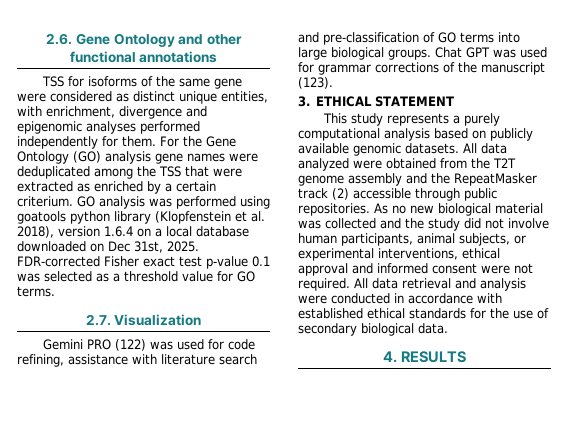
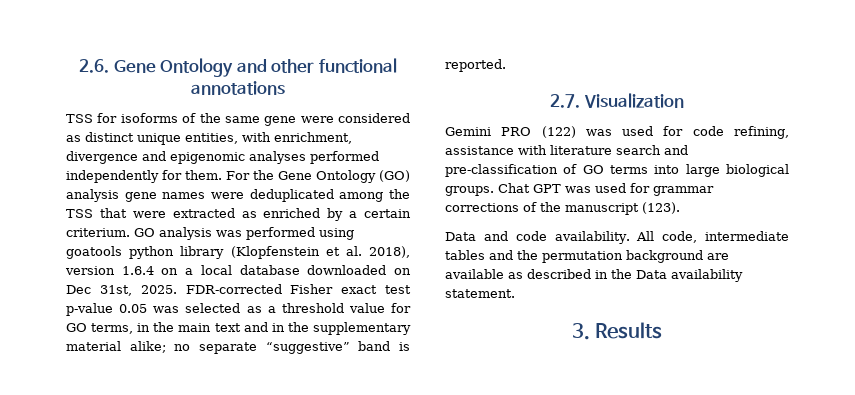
[252,256,270,267] 0.1 -> [119,304,148,313] 0.05
[17,286,55,297] terms. -> [91,322,411,335] [66,341,410,354] [445,59,506,72] terms, in the main text and in the supplementary material alike; no separate “suggestive” band is reported.
[298,96,455,107] [322,113,500,126] [298,128,533,141] [298,143,507,156] [298,158,516,171] [298,173,537,186] [298,188,497,201] [298,203,543,216] [298,218,549,231] [298,233,526,246] [298,248,500,261] [298,263,533,276] [298,278,526,291] [298,293,502,304] [298,308,549,319] [298,323,448,336] [382,351,467,363] 3. ETHICAL STATEMENT // This study represents a purely computational analysis based on publicly available genomic datasets. All data analyzed were obtained from the T2T genome assembly and the RepeatMasker track (2) accessible through public repositories. As no new biological material was collected and the study did not involve human participants, animal subjects, or experimental interventions, ethical approval and informed consent were not required. All data retrieval and analysis were conducted in accordance with established ethical standards for the use of secondary biological data. // 4. RESULTS -> [445,231,789,244] [445,250,729,263] [445,269,743,282] [445,289,515,298] [571,322,663,340] Data and code availability. All code, intermediate tables and the permutation background are available as described in the Data availability statement. // 3. Results

